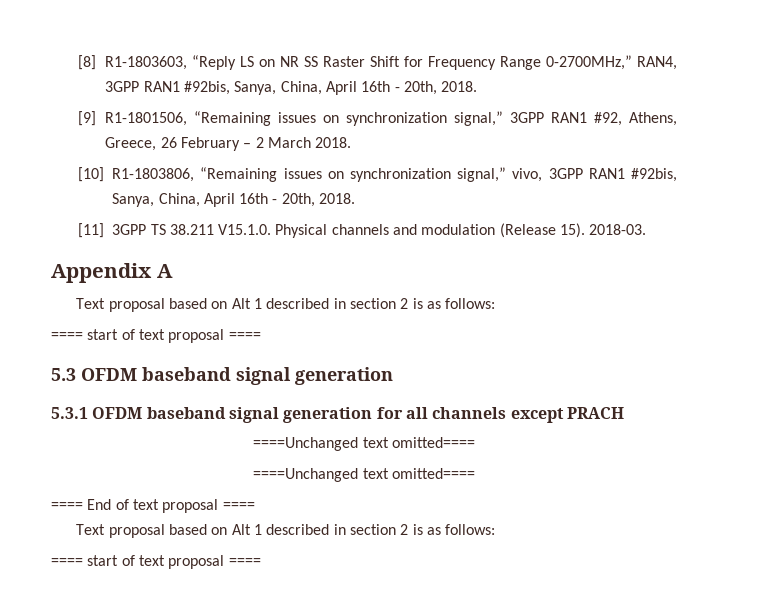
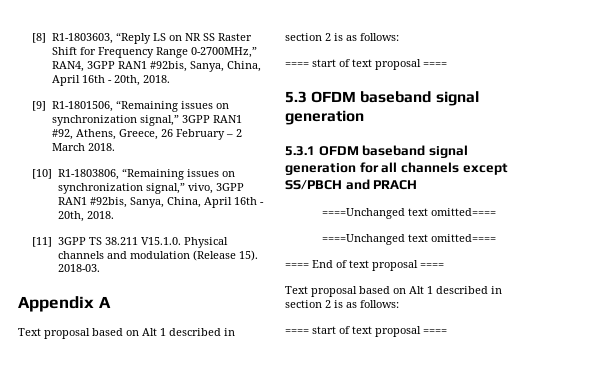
(564, 415) none -> [285,179,370,190] SS/PBCH and

